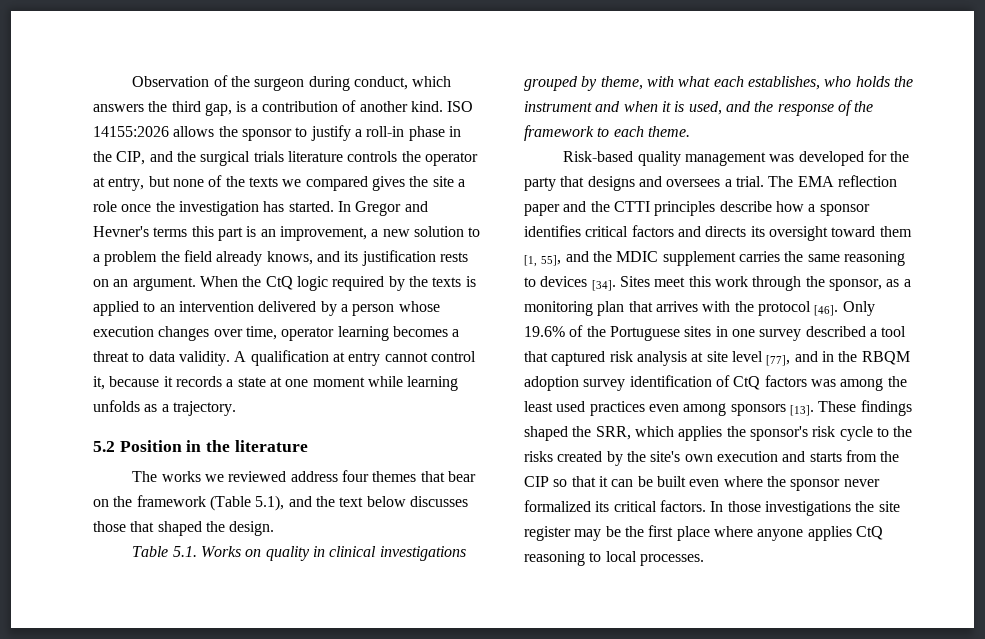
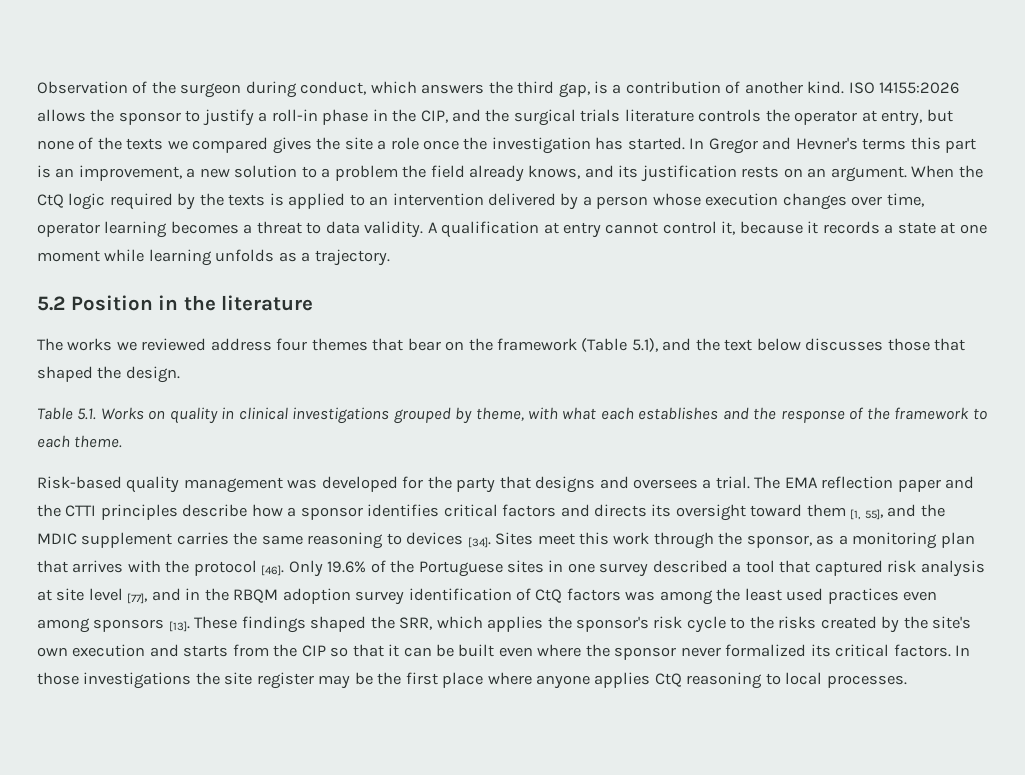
[747,76,913,90] [524,101,722,115] establishes, who holds the instrument and when it is used, -> [638,407,719,420] establishes

